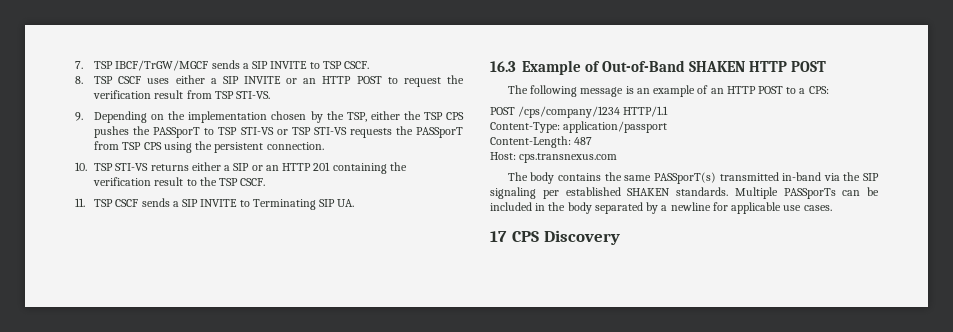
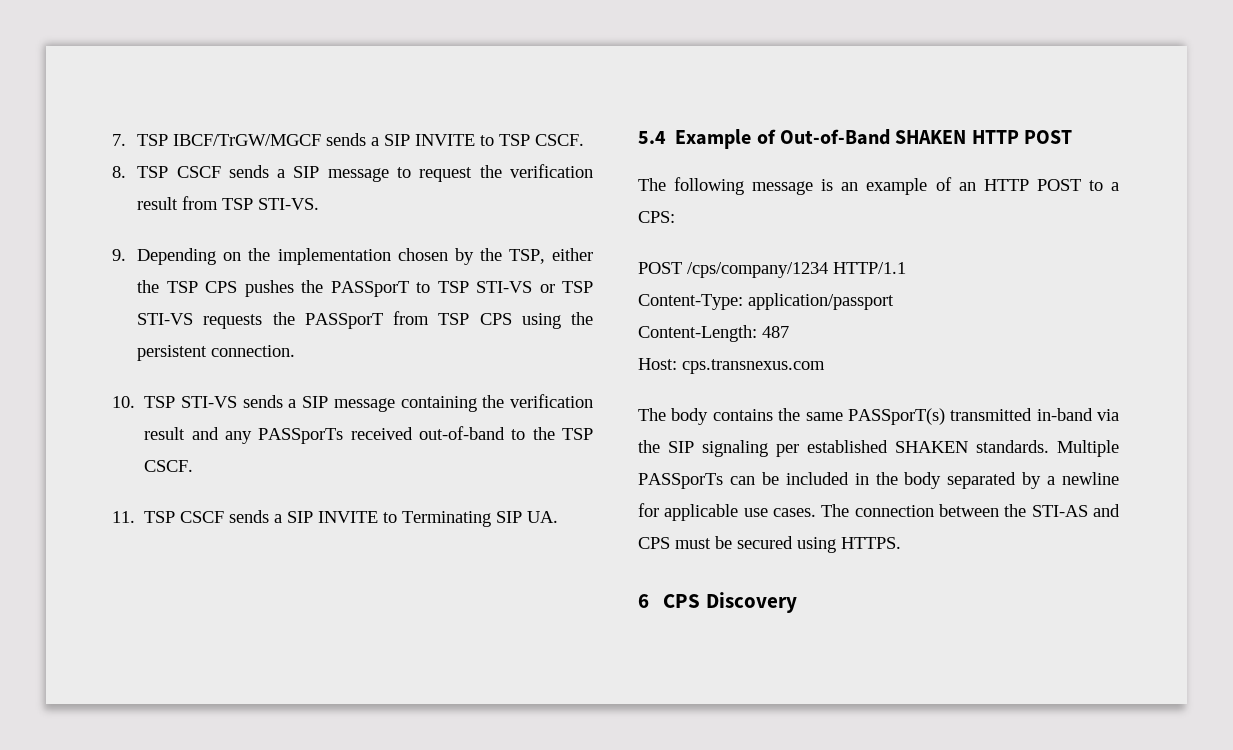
[147,75,382,84] uses either a SIP INVITE or an HTTP POST -> [228,165,389,182] sends a SIP message
[150,162,407,174] [93,177,184,186] returns either a SIP or an HTTP 201 containing the verification result -> [242,394,593,412] [144,426,505,444] sends a SIP message containing the verification result and any PASSporTs received out-of-band
[490,61,516,72] 16.3 -> [638,131,666,144] 5.4
[490,231,507,242] // 17 -> [821,504,1120,517] [638,536,901,553] [638,594,649,608] The connection between the STI-AS and CPS must be secured using HTTPS. // 6

